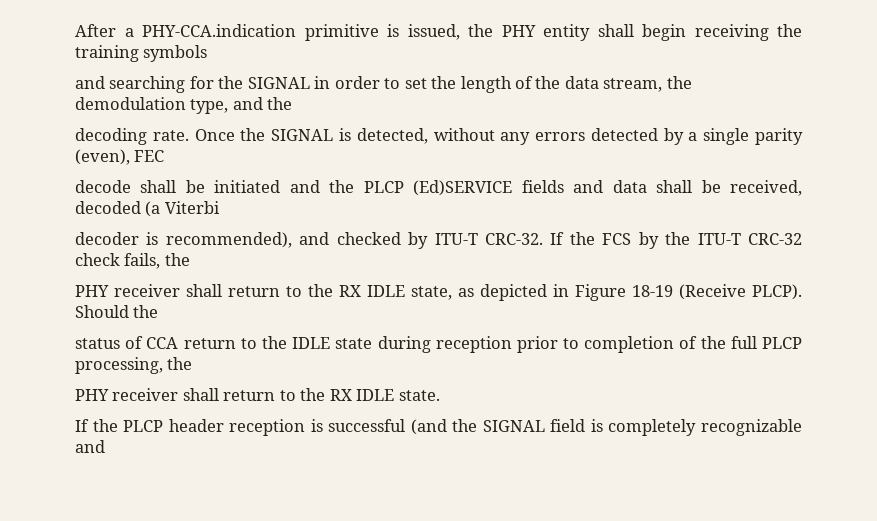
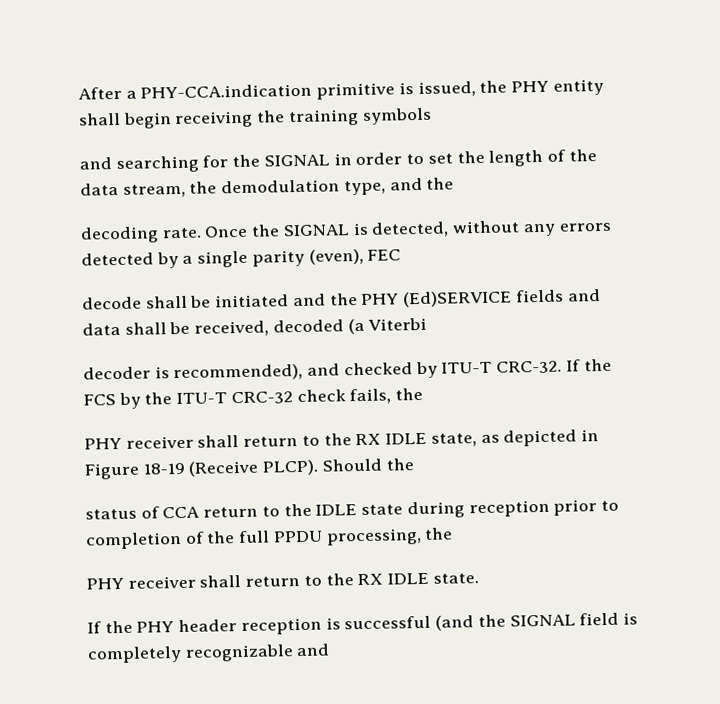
[363,181,404,193] PLCP -> [361,293,400,305] PHY
[762,337,802,349] PLCP -> [272,530,323,543] PPDU
[123,420,164,432] PLCP -> [136,621,175,633] PHY

